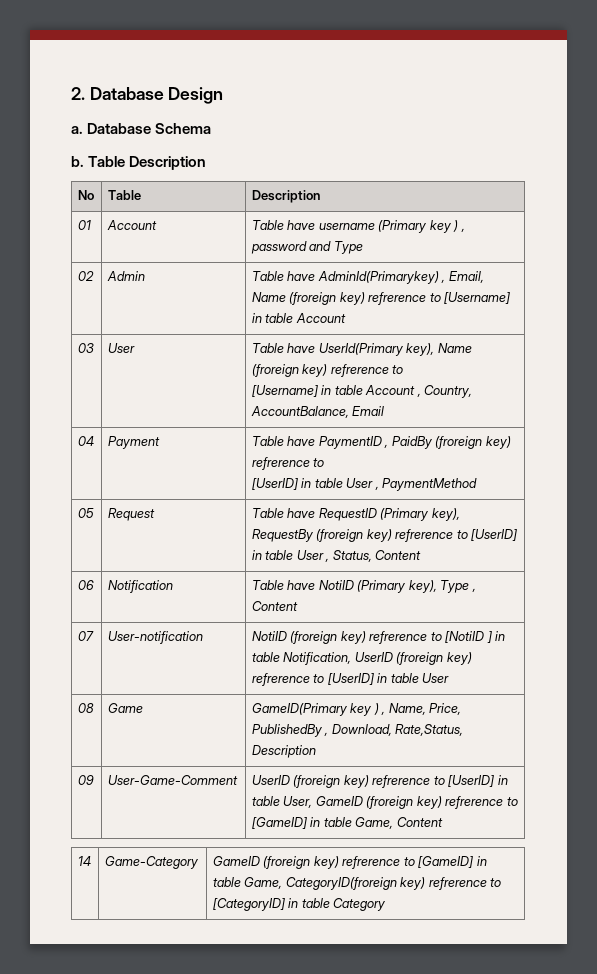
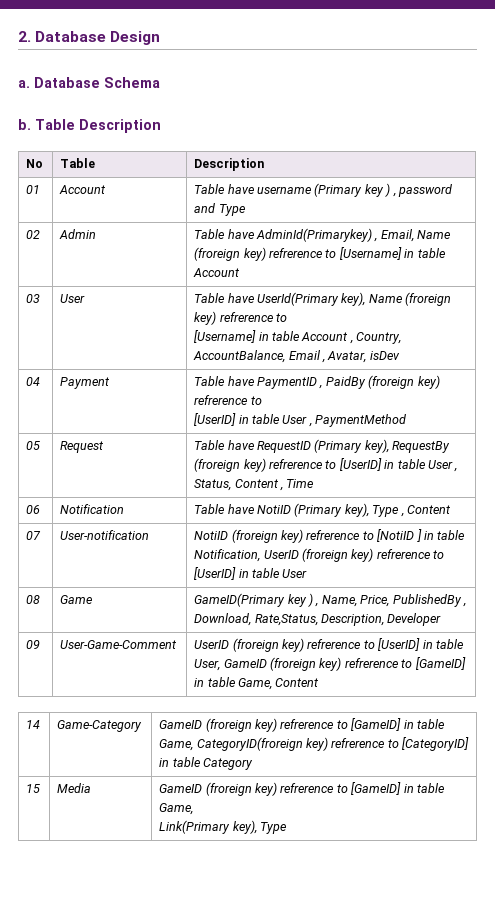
(385, 411) none -> [322,351,400,363] , Avatar, isDev
(422, 555) none -> [280,479,315,491] , Time
[251,745,316,758] Description -> [321,613,442,626] Description, Developer
(386, 904) none -> [26,784,41,793] [57,783,92,793] [159,782,445,796] [159,803,194,815] [159,820,288,834] // 15 | Media | GameID (froreign key) refrerence to [GameID] in table Game, // Link(Primary key), Type

